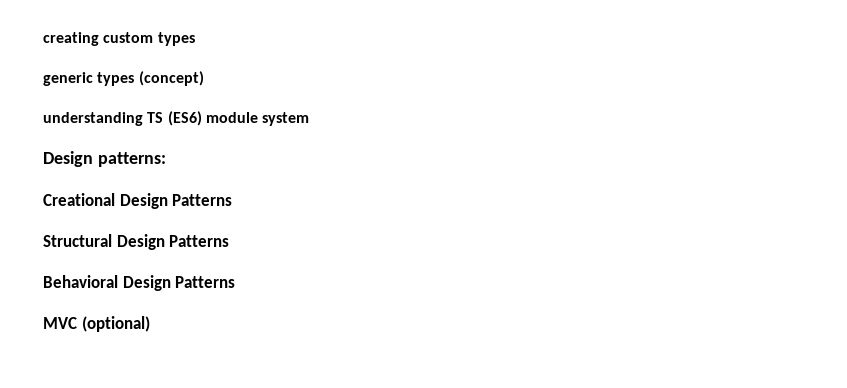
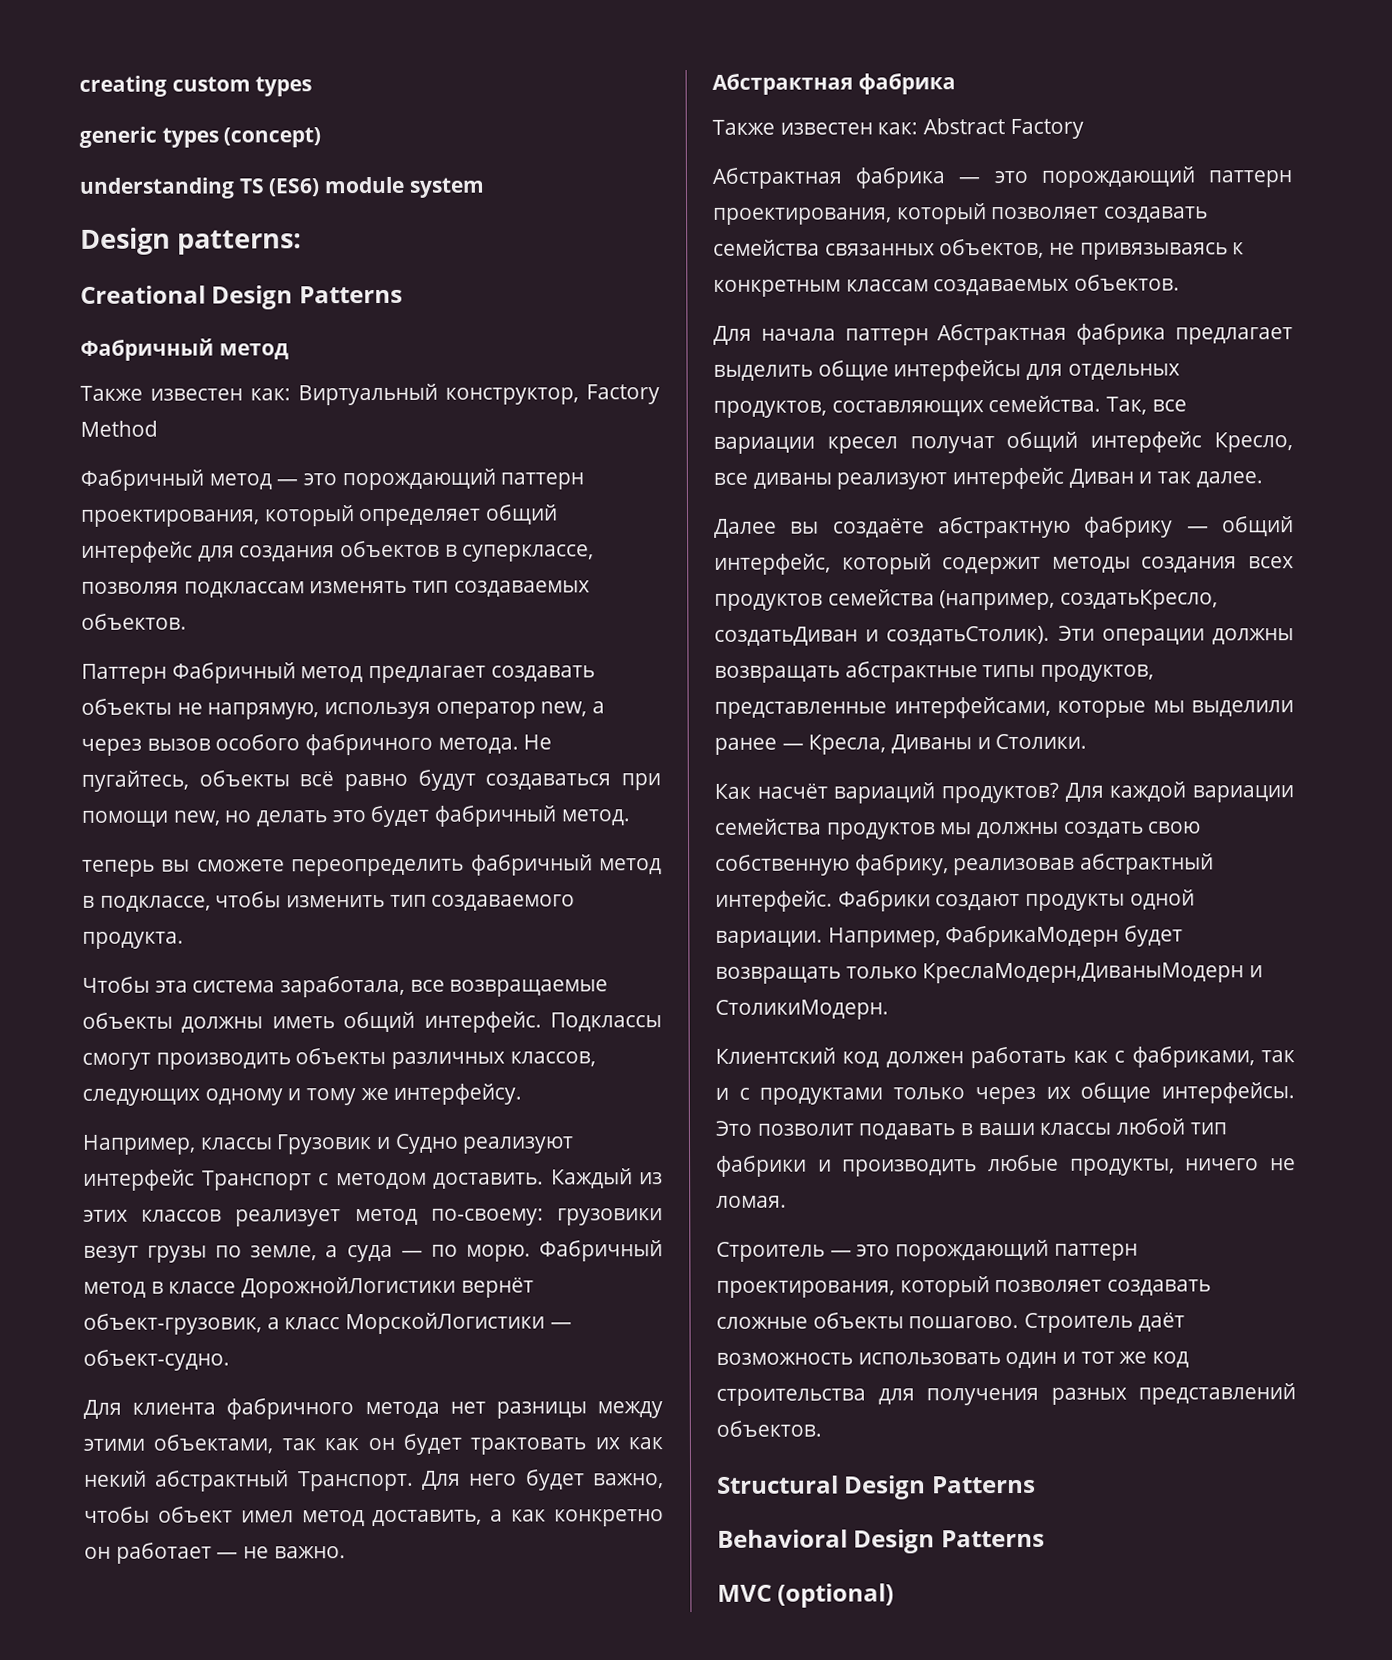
(233, 200) none -> [80,338,289,361] [80,383,660,406] [80,420,158,437] [80,468,585,491] [80,504,559,527] [81,540,595,563] [81,580,590,598] [81,613,187,630] [81,662,595,684] [81,698,606,720] [81,733,553,756] [81,769,661,792] [81,805,630,828] [82,854,662,877] [82,891,576,912] [82,931,184,949] [82,975,609,998] [82,1011,662,1033] [82,1047,596,1070] [82,1083,523,1106] [82,1133,575,1155] [83,1168,663,1191] [83,1208,663,1227] [83,1240,663,1263] [83,1276,534,1299] [83,1312,572,1335] [83,1349,230,1371] [83,1398,664,1420] [83,1433,663,1455] [84,1469,664,1492] [84,1506,664,1527] [84,1542,346,1564] [712,73,956,95] [712,118,1084,140] [712,166,1292,189] [713,203,1209,225] [713,238,1245,260] [713,274,1181,297] [713,323,1293,346] [713,359,1180,382] [713,395,1187,418] [713,431,1293,454] [713,467,1263,490] [714,516,1294,539] [714,553,1294,575] [714,589,1219,611] [714,625,1294,646] [714,661,1155,683] [714,696,1294,719] [714,733,1088,755] [714,781,1294,804] [714,818,1202,840] [715,853,1215,876] [715,889,1195,912] [715,925,1184,948] [715,962,1264,984] [715,999,889,1020] [715,1046,1295,1069] [715,1082,1295,1105] [715,1118,1227,1140] [716,1154,1296,1177] [716,1195,787,1208] [716,1239,1138,1262] [716,1276,1212,1298] [716,1312,1185,1333] [716,1351,1190,1369] [716,1383,1296,1406] [716,1420,822,1437] // Фабричный метод // Также известен как: Виртуальный конструктор, Factory Method // Фабричный метод — это порождающий паттерн проектирования, который определяет общий интерфейс для создания объектов в суперклассе, позволяя подклассам изменять тип создаваемых объектов. // Паттерн Фабричный метод предлагает создавать объекты не напрямую, используя оператор new, а через вызов особого фабричного метода. Не пугайтесь, объекты всё равно будут создаваться при помощи new, но делать это будет фабричный метод. // теперь вы сможете переопределить фабричный метод в подклассе, чтобы изменить тип создаваемого продукта. // Чтобы эта система заработала, все возвращаемые объекты должны иметь общий интерфейс. Подклассы смогут производить объекты различных классов, следующих одному и тому же интерфейсу. // Например, классы Грузовик и Судно реализуют интерфейс Транспорт с методом доставить. Каждый из этих классов реализует метод по-своему: грузовики везут грузы по земле, а суда — по морю. Фабричный метод в классе ДорожнойЛогистики вернёт объект-грузовик, а класс МорскойЛогистики — объект-судно. // Для клиента фабричного метода нет разницы между этими объектами, так как он будет трактовать их как некий абстрактный Транспорт. Для него будет важно, чтобы объект имел метод доставить, а как конкретно он работает — не важно. // Абстрактная фабрика // Также известен как: Abstract Factory // Абстрактная фабрика — это порождающий паттерн проектирования, который позволяет создавать семейства связанных объектов, не привязываясь к конкретным классам создаваемых объектов. // Для начала паттерн Абстрактная фабрика предлагает выделить общие интерфейсы для отдельных продуктов, составляющих семейства. Так, все вариации кресел получат общий интерфейс Кресло, все диваны реализуют интерфейс Диван и так далее. // Далее вы создаёте абстрактную фабрику — общий интерфейс, который содержит методы создания всех продуктов семейства (например, создатьКресло, создатьДиван и создатьСтолик). Эти операции должны возвращать абстрактные типы продуктов, представленные интерфейсами, которые мы выделили ранее — Кресла, Диваны и Столики. // Как насчёт вариаций продуктов? Для каждой вариации семейства продуктов мы должны создать свою собственную фабрику, реализовав абстрактный интерфейс. Фабрики создают продукты одной вариации. Например, ФабрикаМодерн будет возвращать только КреслаМодерн,ДиваныМодерн и СтоликиМодерн. // Клиентский код должен работать как с фабриками, так и с продуктами только через их общие интерфейсы. Это позволит подавать в ваши классы любой тип фабрики и производить любые продукты, ничего не ломая. // Строитель — это порождающий паттерн проектирования, который позволяет создавать сложные объекты пошагово. Строитель даёт возможность использовать один и тот же код строительства для получения разных представлений объектов.

